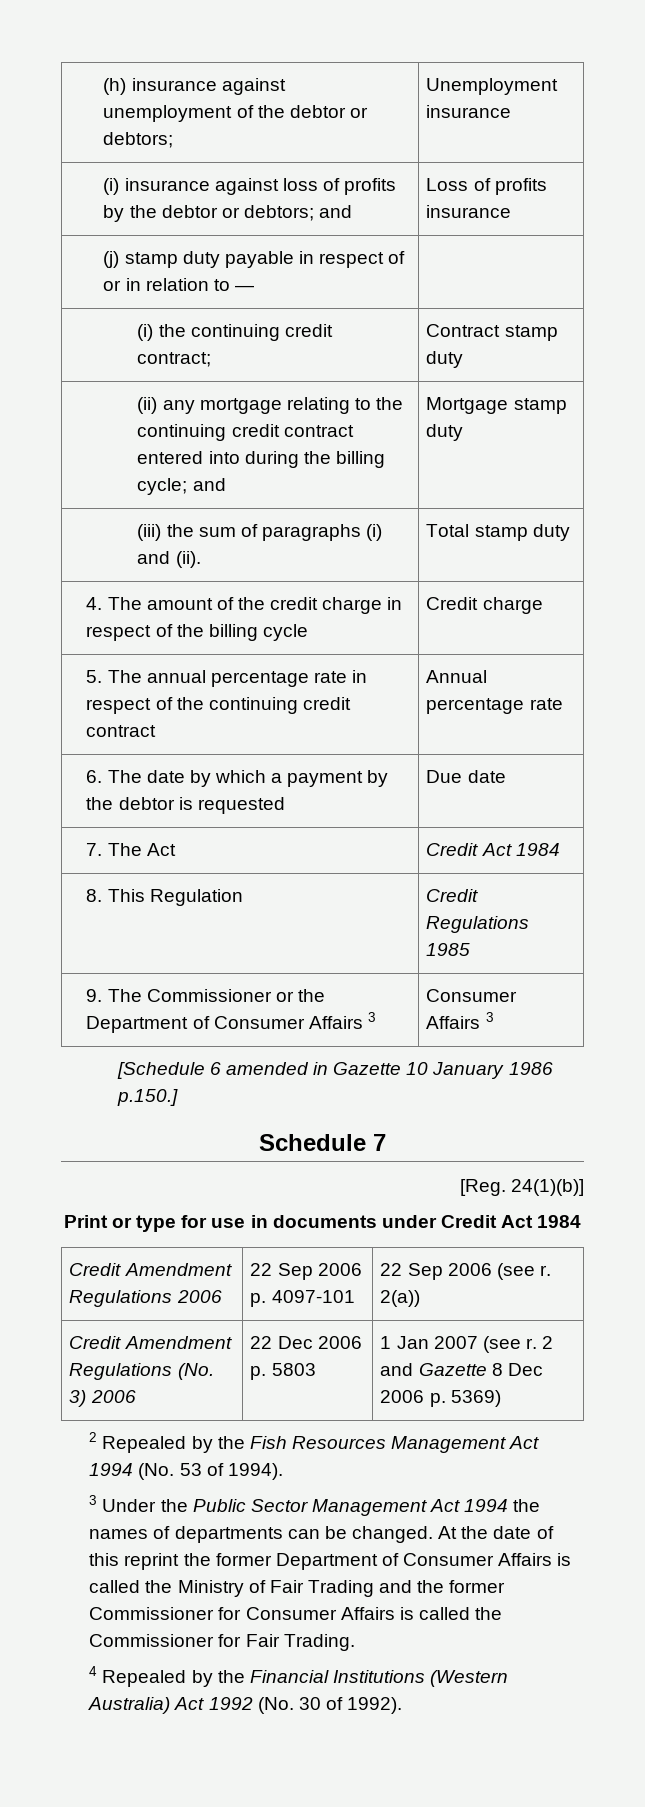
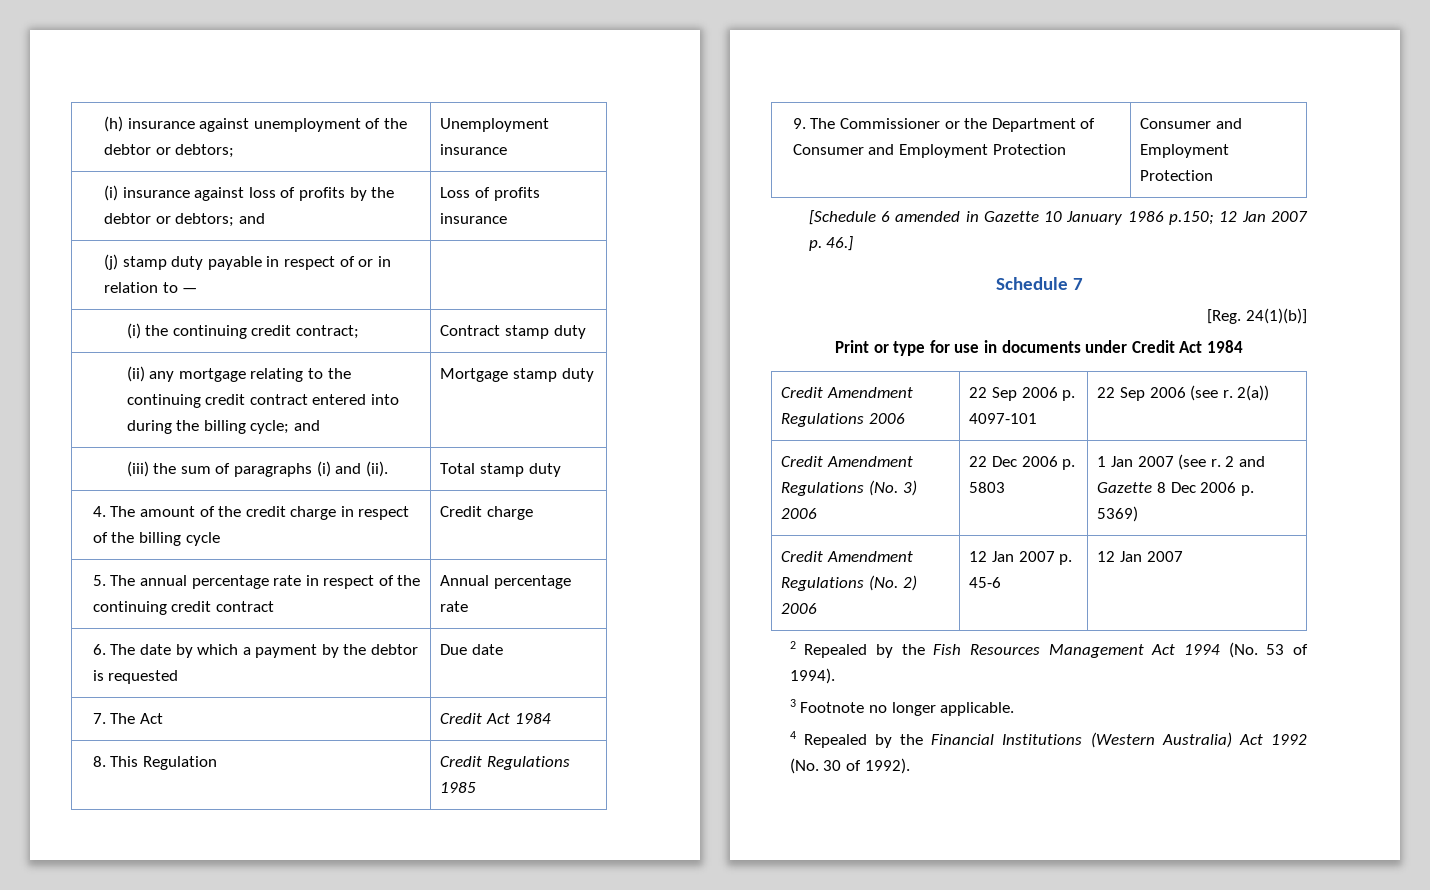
[308,1012,376,1029] [426,989,518,1002] [426,1012,494,1029] Affairs 3 | Consumer Affairs 3 -> [868,144,1066,158] [1140,118,1243,129] [1140,144,1230,158] [1140,170,1214,181] and Employment Protection | Consumer and Employment Protection
[116,1089,178,1106] p.150.] -> [1169,211,1308,225] [808,236,854,251] p.150; 12 Jan 2007 p. 46.]
(501, 1398) none -> [781,551,914,562] [781,575,917,591] [781,603,818,614] [969,551,1073,565] [969,577,1002,588] [1097,551,1183,562] // Credit Amendment Regulations (No. 2) 2006 | 12 Jan 2007 p. 45-6 | 12 Jan 2007
[102,1499,541,1516] [89,1526,554,1543] [89,1553,572,1570] [89,1580,506,1597] [89,1607,503,1620] [89,1634,355,1651] Under the Public Sector Management Act 1994 the names of departments can be changed. At the date of this reprint the former Department of Consumer Affairs is called the Ministry of Fair Trading and the former Commissioner for Consumer Affairs is called the Commissioner for Fair Trading. -> [800,702,1015,716] Footnote no longer applicable.

